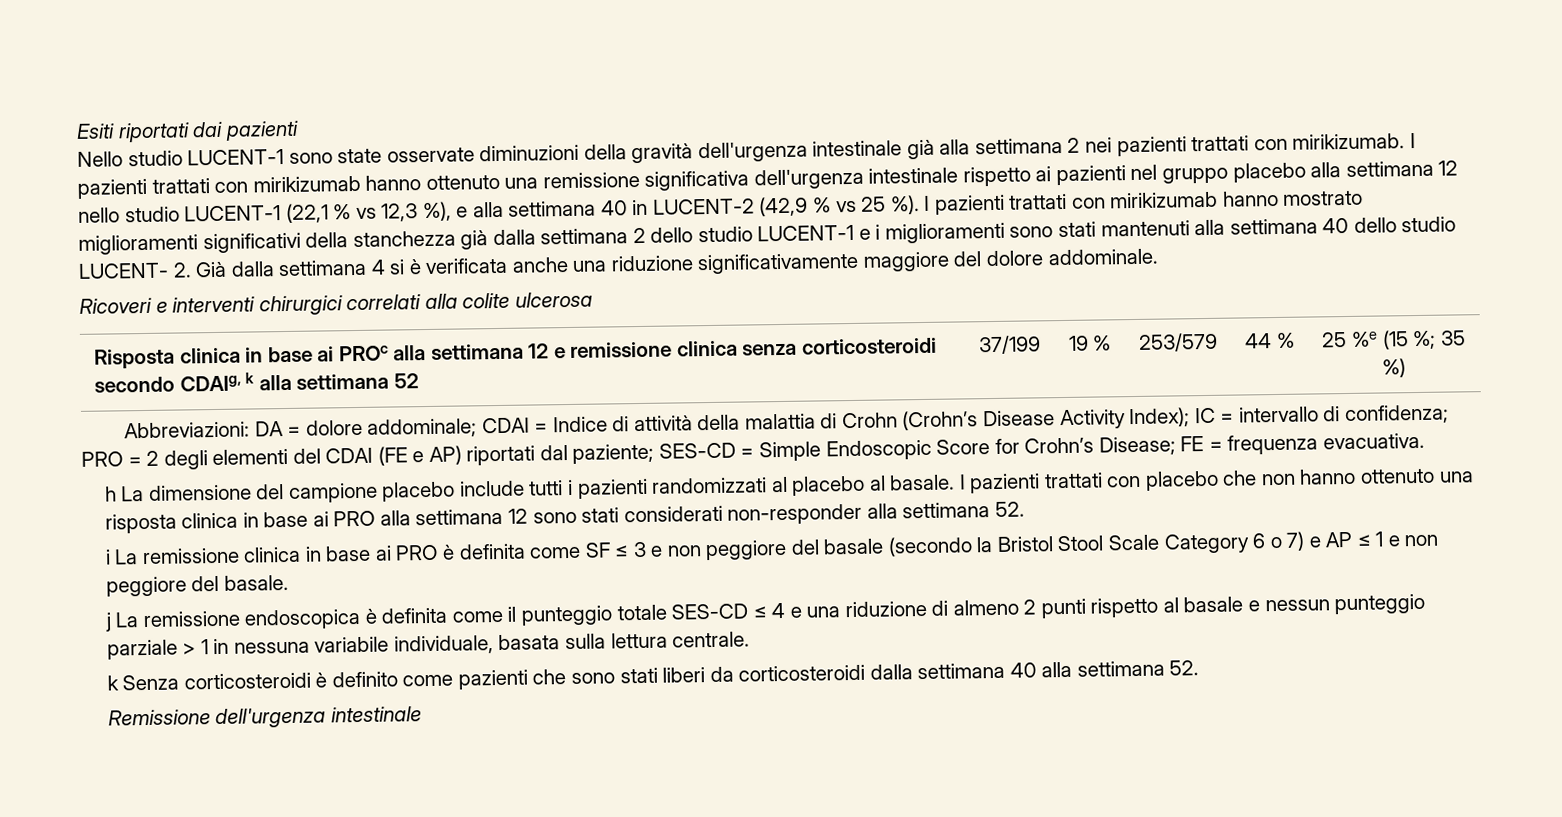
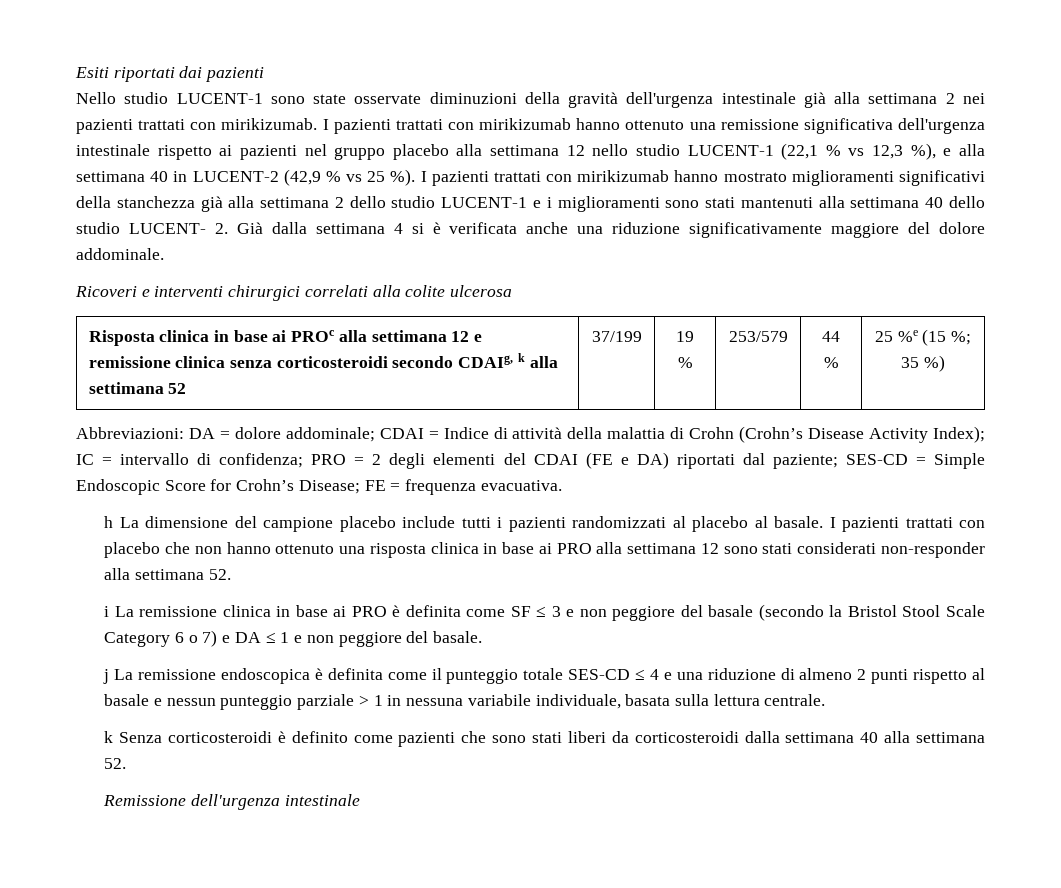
[492,229,536,246] dalla -> [228,196,255,208] alla
[428,445,462,465] AP) -> [636,452,669,469] DA)
[1325,531,1354,548] AP -> [234,632,261,643] DA

